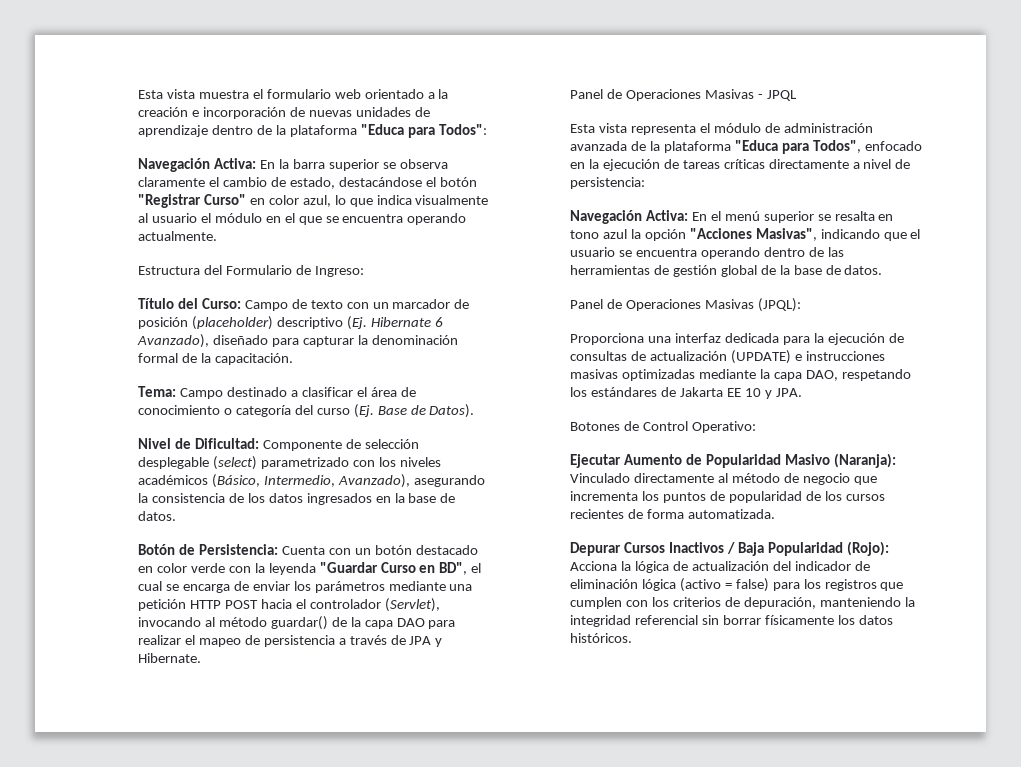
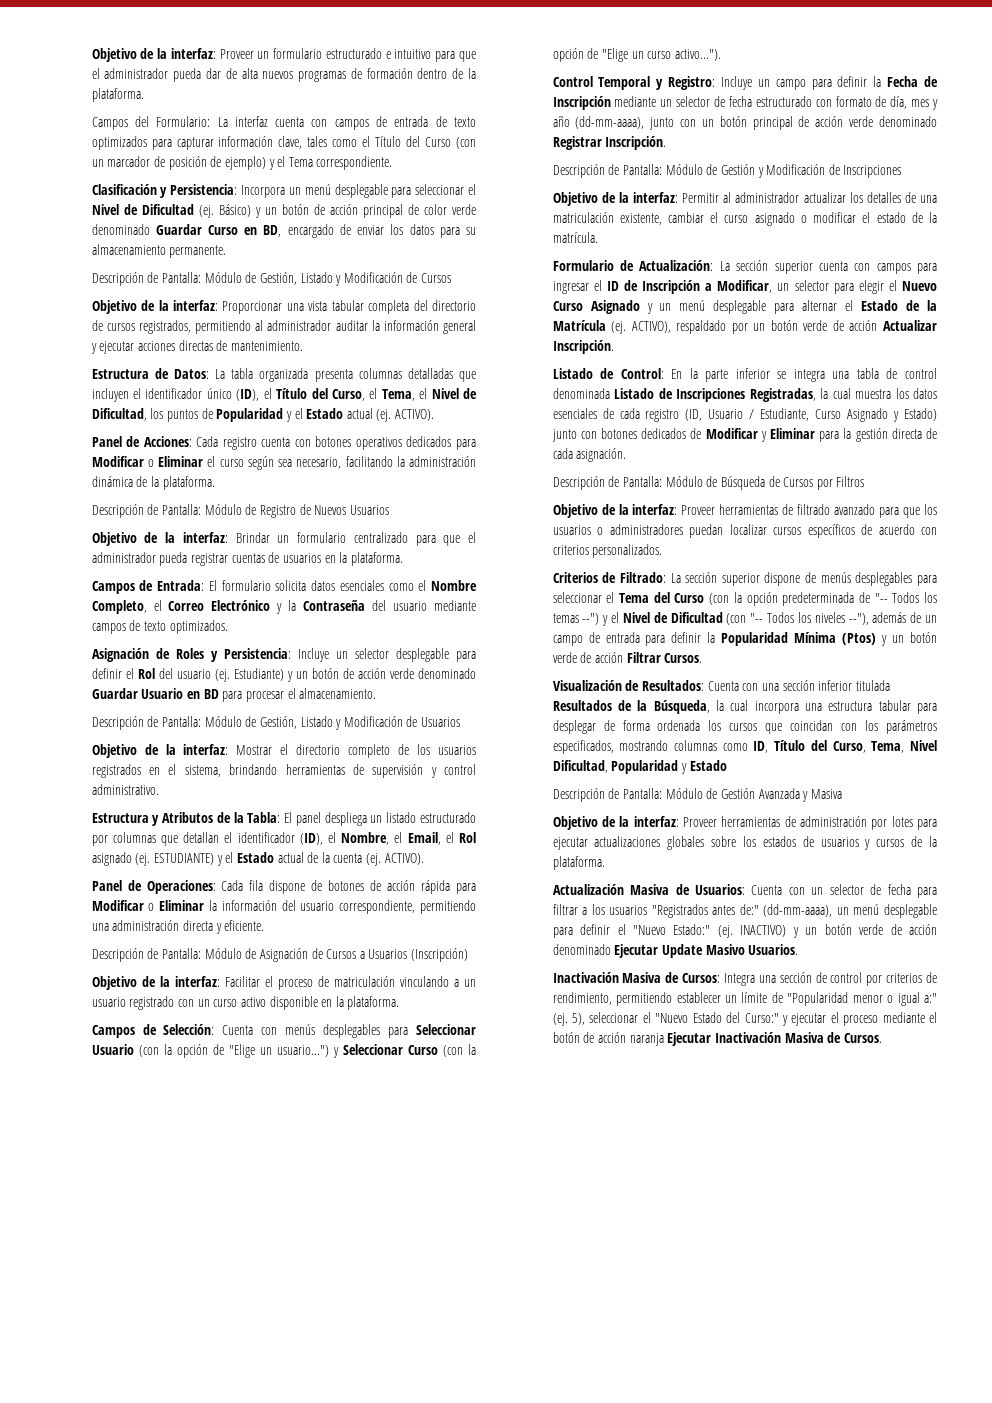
[138,89,449,99] [138,107,430,119] [138,124,487,138] [138,158,448,172] [138,177,477,189] [138,194,489,208] [138,213,467,225] [138,231,218,241] [138,265,364,277] [138,298,470,311] [138,316,443,330] [137,334,458,348] [138,353,293,365] [138,386,416,399] [138,404,475,418] [138,438,419,451] [138,456,441,470] [138,474,485,488] [138,493,456,505] [138,511,177,521] [138,544,478,555] [138,562,482,575] [138,581,473,593] [138,598,440,612] [138,616,456,630] [138,635,443,647] [138,653,202,663] [570,89,797,101] [570,123,873,135] [570,140,922,154] [570,159,911,171] [570,177,646,189] [570,210,894,224] [570,228,921,241] [570,247,844,259] [570,265,883,277] [570,298,801,312] [570,333,904,345] [570,350,885,364] [570,369,911,381] [570,387,802,399] [570,421,756,433] [570,453,896,468] [570,473,877,485] [570,491,885,503] [570,509,775,519] [570,541,889,556] [570,561,870,573] [570,578,904,592] [570,597,915,609] [570,615,893,627] [570,633,633,643] Esta vista muestra el formulario web orientado a la creación e incorporación de nuevas unidades de aprendizaje dentro de la plataforma "Educa para Todos": // Navegación Activa: En la barra superior se observa claramente el cambio de estado, destacándose el botón "Registrar Curso" en color azul, lo que indica visualmente al usuario el módulo en el que se encuentra operando actualmente. // Estructura del Formulario de Ingreso: // Título del Curso: Campo de texto con un marcador de posición (placeholder) descriptivo (Ej. Hibernate 6 Avanzado), diseñado para capturar la denominación formal de la capacitación. // Tema: Campo destinado a clasificar el área de conocimiento o categoría del curso (Ej. Base de Datos). // Nivel de Dificultad: Componente de selección desplegable (select) parametrizado con los niveles académicos (Básico, Intermedio, Avanzado), asegurando la consistencia de los datos ingresados en la base de datos. // Botón de Persistencia: Cuenta con un botón destacado en color verde con la leyenda "Guardar Curso en BD", el cual se encarga de enviar los parámetros mediante una petición HTTP POST hacia el controlador (Servlet), invocando al método guardar() de la capa DAO para realizar el mapeo de persistencia a través de JPA y Hibernate. // Panel de Operaciones Masivas - JPQL // Esta vista representa el módulo de administración avanzada de la plataforma "Educa para Todos", enfocado en la ejecución de tareas críticas directamente a nivel de persistencia: // Navegación Activa: En el menú superior se resalta en tono azul la opción "Acciones Masivas", indicando que el usuario se encuentra operando dentro de las herramientas de gestión global de la base de datos. // Panel de Operaciones Masivas (JPQL): // Proporciona una interfaz dedicada para la ejecución de consultas de actualización (UPDATE) e instrucciones masivas optimizadas mediante la capa DAO, respetando los estándares de Jakarta EE 10 y JPA. // Botones de Control Operativo: // Ejecutar Aumento de Popularidad Masivo (Naranja): Vinculado directamente al método de negocio que incrementa los puntos de popularidad de los cursos recientes de forma automatizada. // Depurar Cursos Inactivos / Baja Popularidad (Rojo): Acciona la lógica de actualización del indicador de eliminación lógica (activo = false) para los registros que cumplen con los criterios de depuración, manteniendo la integridad referencial sin borrar físicamente los datos históricos. -> [91,48,476,62] [91,68,477,82] [91,88,144,102] [91,116,476,130] [91,136,476,150] [91,156,393,170] [91,184,477,198] [91,204,477,218] [91,224,477,238] [91,244,227,258] [91,272,452,286] [91,300,477,314] [91,320,477,334] [90,340,303,354] [91,368,477,382] [91,388,477,402] [91,408,435,422] [91,436,476,450] [91,456,477,470] [91,476,215,490] [91,504,389,518] [91,532,477,546] [91,552,403,566] [91,580,478,594] [91,600,477,614] [91,620,228,634] [91,648,476,662] [91,668,477,682] [91,688,377,702] [91,716,461,730] [91,744,477,758] [91,764,477,778] [91,784,159,795] [91,812,476,826] [91,832,476,846] [91,852,424,866] [91,880,476,894] [91,900,477,914] [91,920,265,934] [91,948,469,962] [91,976,477,990] [91,996,400,1010] [91,1024,477,1038] [91,1044,477,1058] [552,48,721,62] [552,76,938,90] [552,96,939,110] [552,115,937,130] [552,136,667,150] [552,164,902,178] [552,192,937,206] [552,212,938,226] [552,232,598,243] [552,260,938,274] [552,280,938,294] [552,300,937,314] [552,320,938,334] [552,340,614,354] [552,368,938,382] [552,388,937,402] [552,408,937,422] [551,428,937,442] [552,448,627,462] [552,476,865,490] [552,504,937,518] [552,524,937,538] [552,544,663,558] [552,572,937,586] [552,592,938,606] [552,612,937,626] [552,632,937,646] [552,652,703,663] [552,680,890,691] [552,700,937,714] [552,720,937,734] [552,740,937,754] [552,760,727,774] [552,788,842,802] [552,816,937,830] [552,836,937,850] [552,856,605,870] [552,884,938,898] [552,904,938,918] [552,924,937,938] [552,944,799,958] [552,972,937,986] [552,992,938,1006] [552,1012,937,1026] [552,1032,882,1046] Objetivo de la interfaz: Proveer un formulario estructurado e intuitivo para que el administrador pueda dar de alta nuevos programas de formación dentro de la plataforma. // Campos del Formulario: La interfaz cuenta con campos de entrada de texto optimizados para capturar información clave, tales como el Título del Curso (con un marcador de posición de ejemplo) y el Tema correspondiente. // Clasificación y Persistencia: Incorpora un menú desplegable para seleccionar el Nivel de Dificultad (ej. Básico) y un botón de acción principal de color verde denominado Guardar Curso en BD, encargado de enviar los datos para su almacenamiento permanente. // Descripción de Pantalla: Módulo de Gestión, Listado y Modificación de Cursos // Objetivo de la interfaz: Proporcionar una vista tabular completa del directorio de cursos registrados, permitiendo al administrador auditar la información general y ejecutar acciones directas de mantenimiento. // Estructura de Datos: La tabla organizada presenta columnas detalladas que incluyen el identificador único (ID), el Título del Curso, el Tema, el Nivel de Dificultad, los puntos de Popularidad y el Estado actual (ej. ACTIVO). // Panel de Acciones: Cada registro cuenta con botones operativos dedicados para Modificar o Eliminar el curso según sea necesario, facilitando la administración dinámica de la plataforma. // Descripción de Pantalla: Módulo de Registro de Nuevos Usuarios // Objetivo de la interfaz: Brindar un formulario centralizado para que el administrador pueda registrar cuentas de usuarios en la plataforma. // Campos de Entrada: El formulario solicita datos esenciales como el Nombre Completo, el Correo Electrónico y la Contraseña del usuario mediante campos de texto optimizados. // Asignación de Roles y Persistencia: Incluye un selector desplegable para definir el Rol del usuario (ej. Estudiante) y un botón de acción verde denominado Guardar Usuario en BD para procesar el almacenamiento. // Descripción de Pantalla: Módulo de Gestión, Listado y Modificación de Usuarios // Objetivo de la interfaz: Mostrar el directorio completo de los usuarios registrados en el sistema, brindando herramientas de supervisión y control administrativo. // Estructura y Atributos de la Tabla: El panel despliega un listado estructurado por columnas que detallan el identificador (ID), el Nombre, el Email, el Rol asignado (ej. ESTUDIANTE) y el Estado actual de la cuenta (ej. ACTIVO). // Panel de Operaciones: Cada fila dispone de botones de acción rápida para Modificar o Eliminar la información del usuario correspondiente, permitiendo una administración directa y eficiente. // Descripción de Pantalla: Módulo de Asignación de Cursos a Usuarios (Inscripción) // Objetivo de la interfaz: Facilitar el proceso de matriculación vinculando a un usuario registrado con un curso activo disponible en la plataforma. // Campos de Selección: Cuenta con menús desplegables para Seleccionar Usuario (con la opción de "Elige un usuario...") y Seleccionar Curso (con la opción de "Elige un curso activo..."). // Control Temporal y Registro: Incluye un campo para definir la Fecha de Inscripción mediante un selector de fecha estructurado con formato de día, mes y año (dd-mm-aaaa), junto con un botón principal de acción verde denominado Registrar Inscripción. // Descripción de Pantalla: Módulo de Gestión y Modificación de Inscripciones // Objetivo de la interfaz: Permitir al administrador actualizar los detalles de una matriculación existente, cambiar el curso asignado o modificar el estado de la matrícula. // Formulario de Actualización: La sección superior cuenta con campos para ingresar el ID de Inscripción a Modificar, un selector para elegir el Nuevo Curso Asignado y un menú desplegable para alternar el Estado de la Matrícula (ej. ACTIVO), respaldado por un botón verde de acción Actualizar Inscripción. // Listado de Control: En la parte inferior se integra una tabla de control denominada Listado de Inscripciones Registradas, la cual muestra los datos esenciales de cada registro (ID, Usuario / Estudiante, Curso Asignado y Estado) junto con botones dedicados de Modificar y Eliminar para la gestión directa de cada asignación. // Descripción de Pantalla: Módulo de Búsqueda de Cursos por Filtros // Objetivo de la interfaz: Proveer herramientas de filtrado avanzado para que los usuarios o administradores puedan localizar cursos específicos de acuerdo con criterios personalizados. // Criterios de Filtrado: La sección superior dispone de menús desplegables para seleccionar el Tema del Curso (con la opción predeterminada de "-- Todos los temas --") y el Nivel de Dificultad (con "-- Todos los niveles --"), además de un campo de entrada para definir la Popularidad Mínima (Ptos) y un botón verde de acción Filtrar Cursos. // Visualización de Resultados: Cuenta con una sección inferior titulada Resultados de la Búsqueda, la cual incorpora una estructura tabular para desplegar de forma ordenada los cursos que coincidan con los parámetros especificados, mostrando columnas como ID, Título del Curso, Tema, Nivel Dificultad, Popularidad y Estado // Descripción de Pantalla: Módulo de Gestión Avanzada y Masiva // Objetivo de la interfaz: Proveer herramientas de administración por lotes para ejecutar actualizaciones globales sobre los estados de usuarios y cursos de la plataforma. // Actualización Masiva de Usuarios: Cuenta con un selector de fecha para filtrar a los usuarios "Registrados antes de:" (dd-mm-aaaa), un menú desplegable para definir el "Nuevo Estado:" (ej. INACTIVO) y un botón verde de acción denominado Ejecutar Update Masivo Usuarios. // Inactivación Masiva de Cursos: Integra una sección de control por criterios de rendimiento, permitiendo establecer un límite de "Popularidad menor o igual a:" (ej. 5), seleccionar el "Nuevo Estado del Curso:" y ejecutar el proceso mediante el botón de acción naranja Ejecutar Inactivación Masiva de Cursos.

